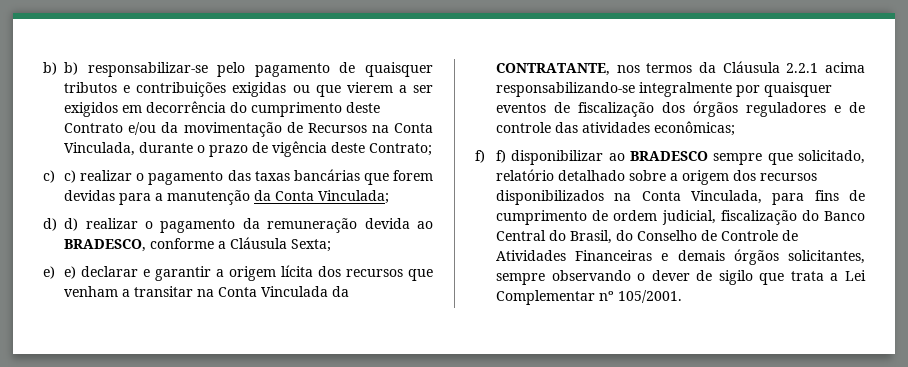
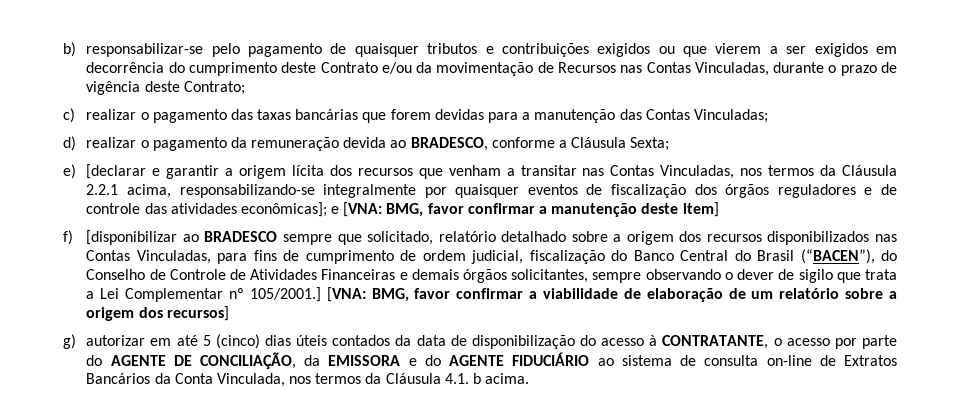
[43,62,79,75] b) b) -> [63,42,76,57] b)
[232,82,287,97] exigidas -> [597,43,651,57] exigidos
[371,123,433,133] [64,142,136,156] na Conta Vinculada, -> [620,62,769,76] nas Contas Vinculadas,
[64,170,77,183] c) -> (75, 115) none
[254,190,390,204] [43,218,79,231] da Conta Vinculada; // d) d) -> [619,109,768,123] [63,136,76,151] das Contas Vinculadas; // d)
[64,266,139,279] e) declarar -> [86,164,147,179] [declarar
[197,286,350,297] [496,63,611,76] na Conta Vinculada da CONTRATANTE, -> [582,165,735,179] nas Contas Vinculadas,
[825,62,865,73] acima -> [126,184,171,198] acima,
[654,121,736,136] [475,150,604,165] econômicas; // f) f) disponibilizar -> [240,202,719,217] [63,230,178,245] econômicas]; e [VNA: BMG, favor confirmar a manutenção deste item] // f) [disponibilizar
[614,190,763,204] na Conta Vinculada, -> [874,234,897,242] [86,250,211,264] nas Contas Vinculadas,
[570,230,613,244] Brasil, -> [757,249,875,264] Brasil (“BACEN”),
[618,290,683,303] 105/2001. -> [249,287,897,302] [86,306,229,321] [63,334,898,349] [86,352,898,369] [86,373,530,387] 105/2001.] [VNA: BMG, favor confirmar a viabilidade de elaboração de um relatório sobre a origem dos recursos] // g) autorizar em até 5 (cinco) dias úteis contados da data de disponibilização do acesso à CONTRATANTE, o acesso por parte do AGENTE DE CONCILIAÇÃO, da EMISSORA e do AGENTE FIDUCIÁRIO ao sistema de consulta on-line de Extratos Bancários da Conta Vinculada, nos termos da Cláusula 4.1. b acima.

